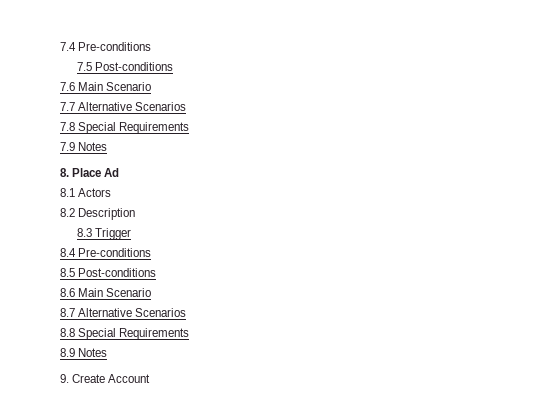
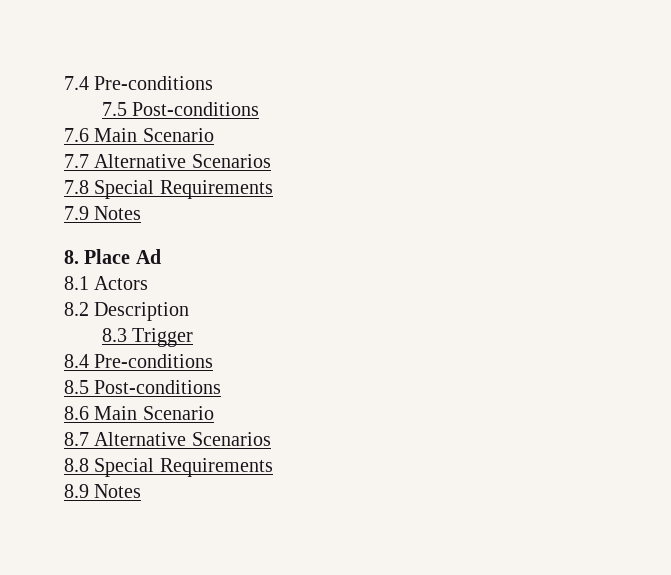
[60,374,151,383] // 9. Create Account -> (142, 491) none

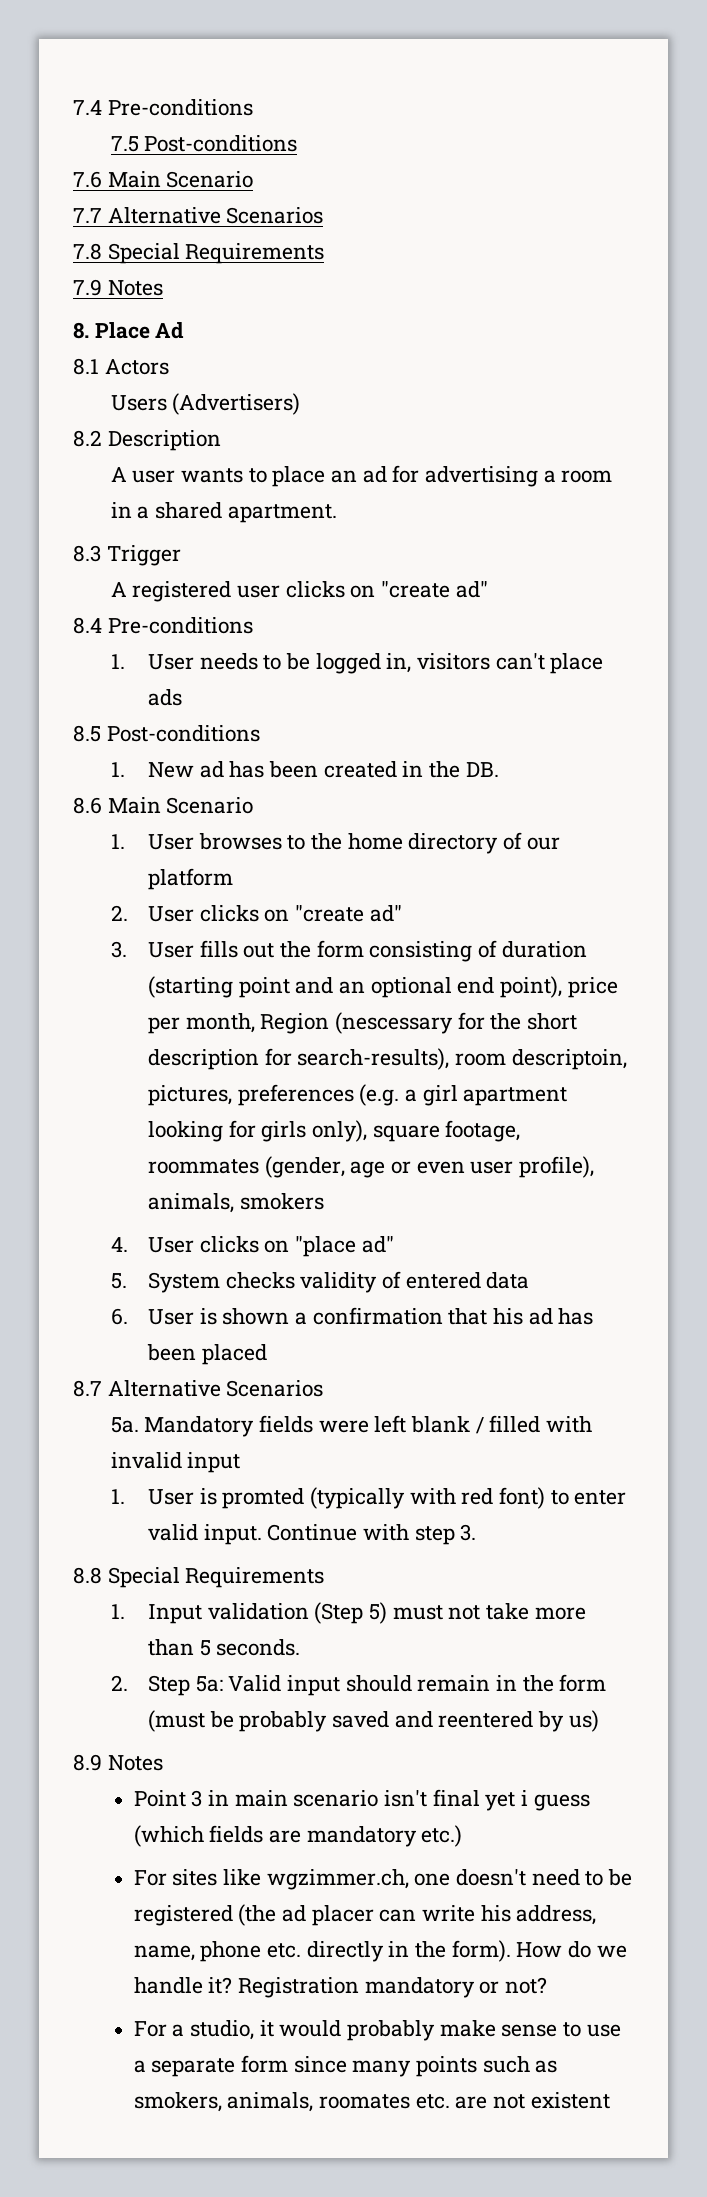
(149, 283) none -> [110,393,301,415] // Users (Advertisers)
[101,328,194,347] [64,354,214,368] [64,380,222,394] [64,406,214,420] [64,432,271,446] [64,458,273,477] [64,484,142,498] 8.3 Trigger // 8.4 Pre-conditions // 8.5 Post-conditions // 8.6 Main Scenario // 8.7 Alternative Scenarios // 8.8 Special Requirements // 8.9 Notes -> [110,465,613,487] [110,502,337,523] [73,545,181,566] [110,581,488,602] [73,617,253,634] [110,653,604,674] [148,689,183,706] [73,725,260,742] [110,761,499,778] [73,797,254,814] [110,832,560,854] [148,868,234,890] [110,905,402,922] [110,940,587,962] [148,976,618,998] [148,1012,578,1034] [148,1048,627,1070] [148,1084,568,1106] [148,1120,521,1142] [148,1156,595,1178] [148,1193,324,1213] [110,1236,394,1257] [110,1271,530,1293] [110,1307,594,1325] [147,1344,267,1365] [73,1380,324,1397] [110,1415,592,1437] [110,1452,241,1473] [110,1487,627,1509] [148,1524,477,1545] [73,1567,325,1588] [110,1602,586,1624] [148,1639,301,1656] [110,1674,607,1696] [148,1710,599,1732] [73,1754,163,1771] [133,1789,590,1811] [133,1825,463,1847] [133,1869,633,1890] [133,1904,597,1926] [133,1940,627,1962] [133,1977,547,1998] [133,2020,621,2041] [133,2055,558,2077] [133,2092,610,2112] A user wants to place an ad for advertising a room in a shared apartment. // 8.3 Trigger // A registered user clicks on "create ad" // 8.4 Pre-conditions // 1. User needs to be logged in, visitors can't place ads // 8.5 Post-conditions // 1. New ad has been created in the DB. // 8.6 Main Scenario // 1. User browses to the home directory of our platform // 2. User clicks on "create ad" // 3. User fills out the form consisting of duration (starting point and an optional end point), price per month, Region (nescessary for the short description for search-results), room descriptoin, pictures, preferences (e.g. a girl apartment looking for girls only), square footage, roommates (gender, age or even user profile), animals, smokers // 4. User clicks on "place ad" // 5. System checks validity of entered data // 6. User is shown a confirmation that his ad has been placed // 8.7 Alternative Scenarios // 5a. Mandatory fields were left blank / filled with invalid input // 1. User is promted (typically with red font) to enter valid input. Continue with step 3. // 8.8 Special Requirements // 1. Input validation (Step 5) must not take more than 5 seconds. // 2. Step 5a: Valid input should remain in the form (must be probably saved and reentered by us) // 8.9 Notes // Point 3 in main scenario isn't final yet i guess (which fields are mandatory etc.) // For sites like wgzimmer.ch, one doesn't need to be registered (the ad placer can write his address, name, phone etc. directly in the form). How do we handle it? Registration mandatory or not? // For a studio, it would probably make sense to use a separate form since many points such as smokers, animals, roomates etc. are not existent

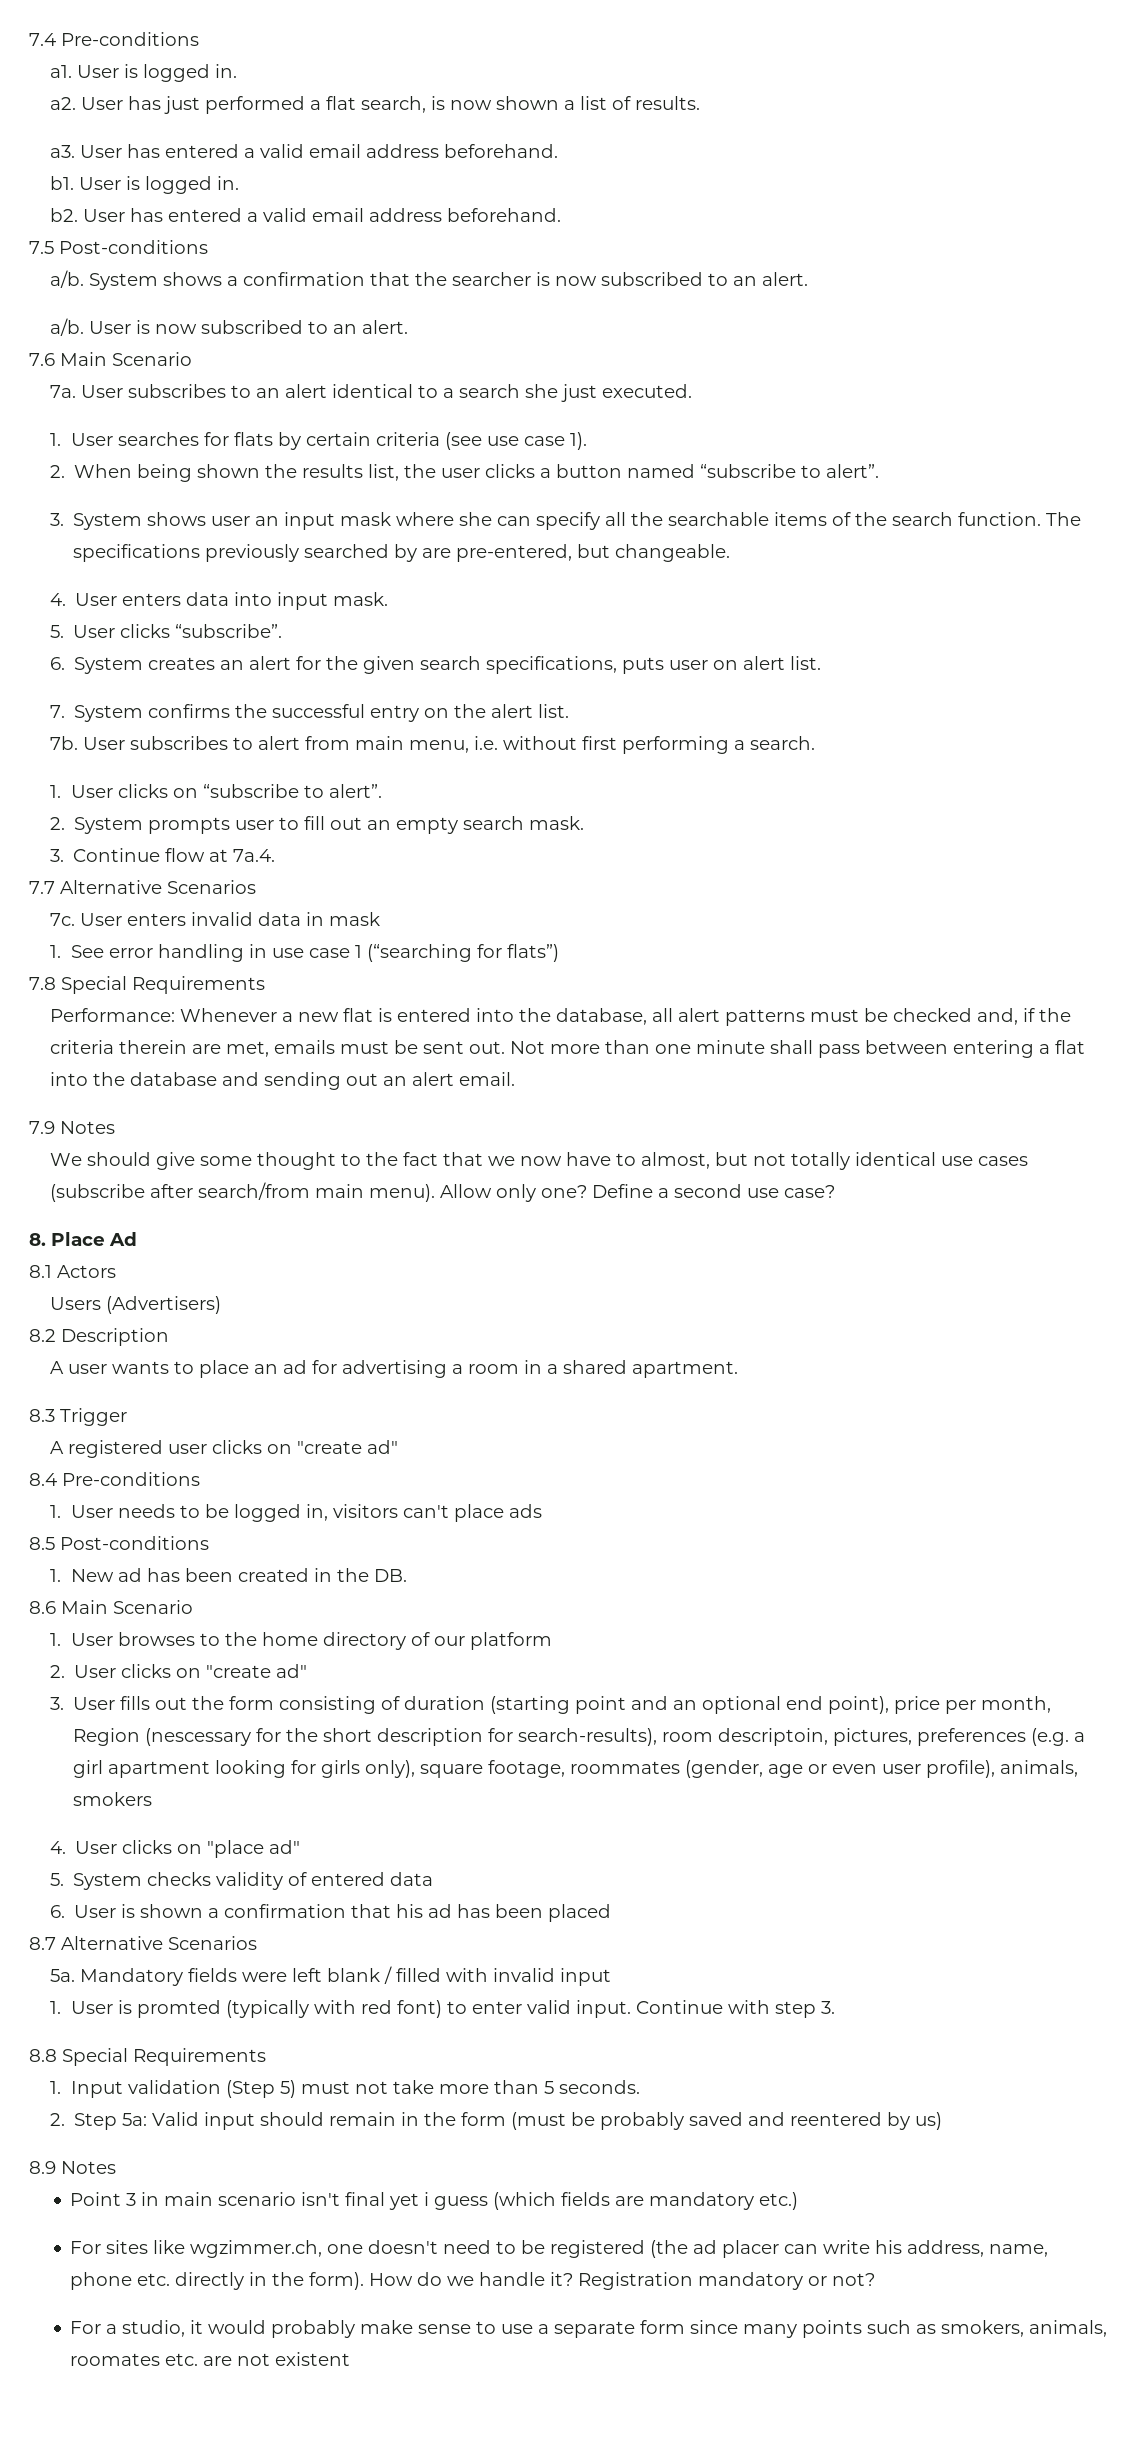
[110,135,298,152] [73,171,254,188] [73,207,324,224] [73,243,325,264] [73,279,163,296] 7.5 Post-conditions // 7.6 Main Scenario // 7.7 Alternative Scenarios // 7.8 Special Requirements // 7.9 Notes -> [49,64,237,82] [49,96,700,114] [49,144,558,158] [49,176,239,194] [49,208,561,222] [29,240,208,254] [49,270,808,290] [49,318,408,336] [29,352,192,366] [49,384,692,402] [49,432,587,450] [49,464,880,482] [49,512,1082,530] [73,544,731,562] [49,592,389,610] [49,624,283,638] [49,656,822,674] [49,704,570,722] [49,736,815,754] [49,784,382,798] [49,816,585,834] [49,848,276,862] [29,880,256,894] [49,912,380,926] [49,944,559,962] [29,976,265,994] [49,1008,1071,1026] [49,1040,1085,1058] [49,1072,515,1090] [29,1121,115,1134] [49,1152,1028,1170] [49,1182,835,1202] a1. User is logged in. // a2. User has just performed a flat search, is now shown a list of results. // a3. User has entered a valid email address beforehand. // b1. User is logged in. // b2. User has entered a valid email address beforehand. // 7.5 Post-conditions // a/b. System shows a confirmation that the searcher is now subscribed to an alert. // a/b. User is now subscribed to an alert. // 7.6 Main Scenario // 7a. User subscribes to an alert identical to a search she just executed. // 1. User searches for flats by certain criteria (see use case 1). // 2. When being shown the results list, the user clicks a button named “subscribe to alert”. // 3. System shows user an input mask where she can specify all the searchable items of the search function. The specifications previously searched by are pre-entered, but changeable. // 4. User enters data into input mask. // 5. User clicks “subscribe”. // 6. System creates an alert for the given search specifications, puts user on alert list. // 7. System confirms the successful entry on the alert list. // 7b. User subscribes to alert from main menu, i.e. without first performing a search. // 1. User clicks on “subscribe to alert”. // 2. System prompts user to fill out an empty search mask. // 3. Continue flow at 7a.4. // 7.7 Alternative Scenarios // 7c. User enters invalid data in mask // 1. See error handling in use case 1 (“searching for flats”) // 7.8 Special Requirements // Performance: Whenever a new flat is entered into the database, all alert patterns must be checked and, if the criteria therein are met, emails must be sent out. Not more than one minute shall pass between entering a flat into the database and sending out an alert email. // 7.9 Notes // We should give some thought to the fact that we now have to almost, but not totally identical use cases (subscribe after search/from main menu). Allow only one? Define a second use case?

